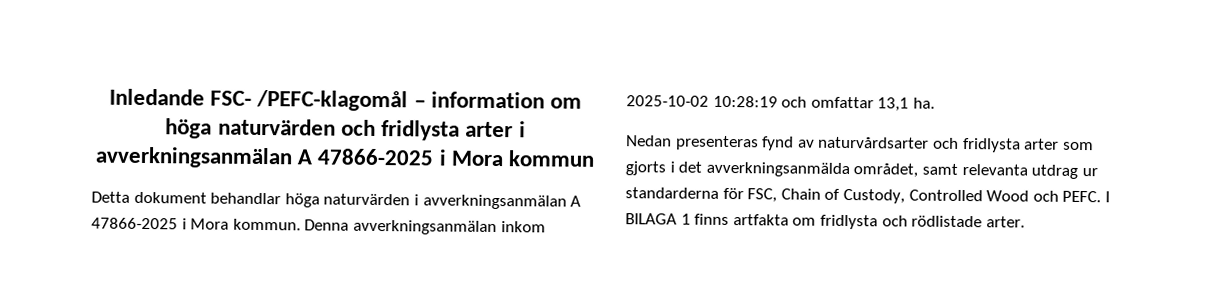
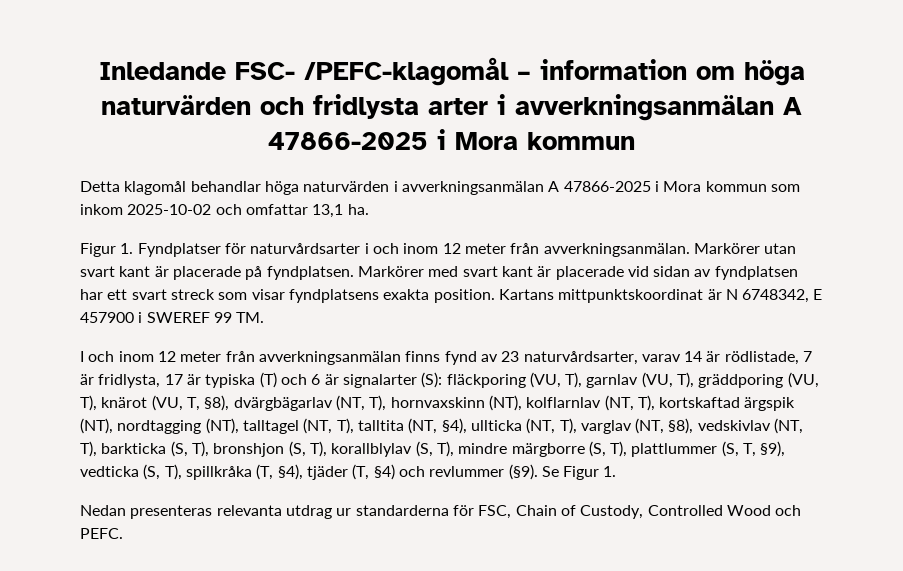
[133,191,207,204] dokument -> [124,181,187,195] klagomål
[232,218,497,236] kommun. Denna avverkningsanmälan -> [705,181,800,192] kommun som
[712,95,778,108] 10:28:19 -> (212, 209) none
[626,135,1094,153] [625,161,958,178] Nedan presenteras fynd av naturvårdsarter och fridlysta arter som gjorts i det avverkningsanmälda området, samt -> [80,243,797,257] [80,266,798,280] [80,289,823,303] [80,312,265,323] [80,351,813,365] [80,372,819,388] [80,395,796,411] [80,418,804,434] [80,441,786,457] [80,464,617,480] [80,505,213,519] Figur 1. Fyndplatser för naturvårdsarter i och inom 12 meter från avverkningsanmälan. Markörer utan svart kant är placerade på fyndplatsen. Markörer med svart kant är placerade vid sidan av fyndplatsen har ett svart streck som visar fyndplatsens exakta position. Kartans mittpunktskoordinat är N 6748342, E 457900 i SWEREF 99 TM. // I och inom 12 meter från avverkningsanmälan finns fynd av 23 naturvårdsarter, varav 14 är rödlistade, 7 är fridlysta, 17 är typiska (T) och 6 är signalarter (S): fläckporing (VU, T), garnlav (VU, T), gräddporing (VU, T), knärot (VU, T, §8), dvärgbägarlav (NT, T), hornvaxskinn (NT), kolflarnlav (NT, T), kortskaftad ärgspik (NT), nordtagging (NT), talltagel (NT, T), talltita (NT, §4), ullticka (NT, T), varglav (NT, §8), vedskivlav (NT, T), barkticka (S, T), bronshjon (S, T), korallblylav (S, T), mindre märgborre (S, T), plattlummer (S, T, §9), vedticka (S, T), spillkråka (T, §4), tjäder (T, §4) och revlummer (§9). Se Figur 1. // Nedan presenteras
[1104,191,1110,203] [625,213,1025,230] I BILAGA 1 finns artfakta om fridlysta och rödlistade arter. -> (123, 533) none

